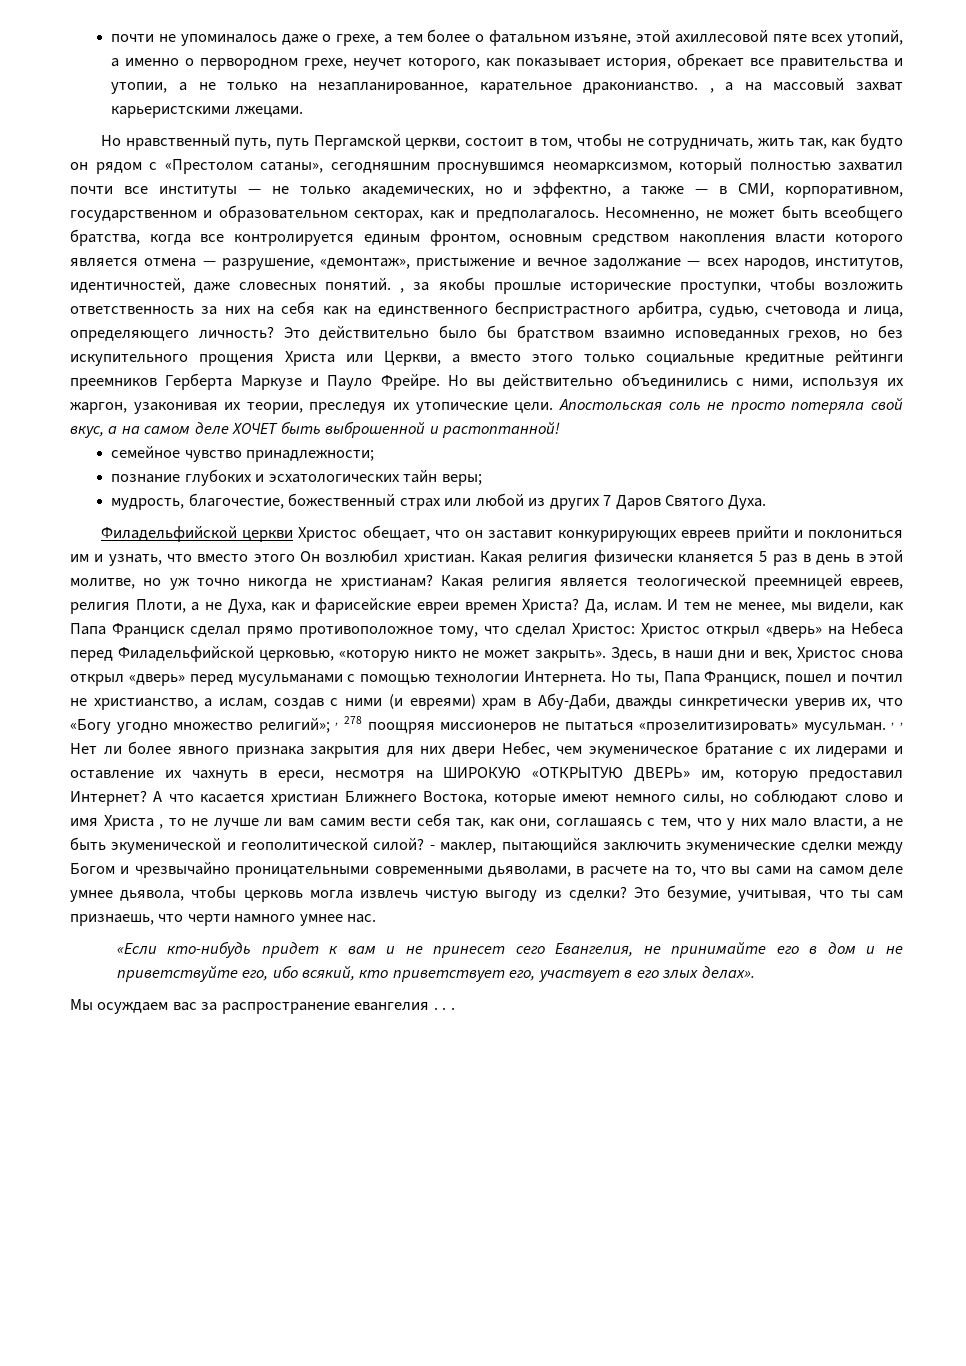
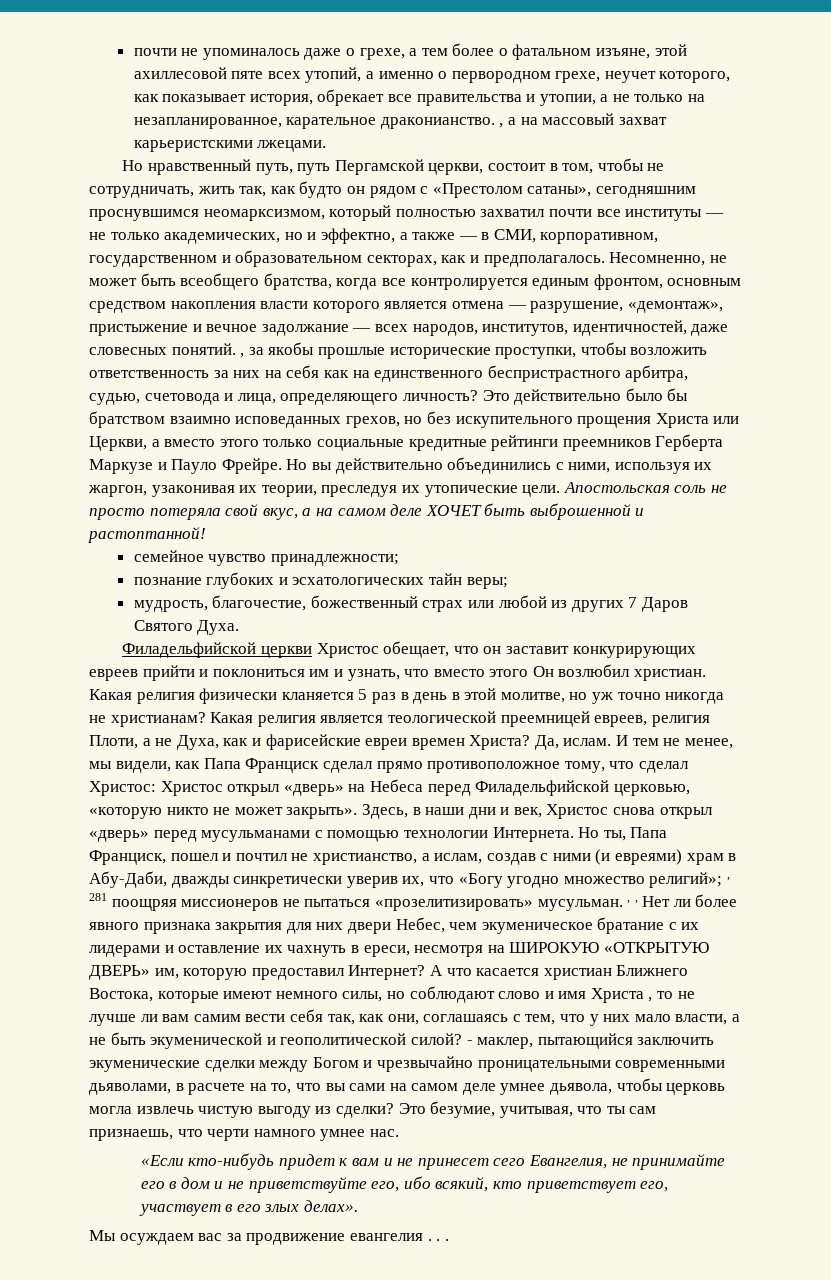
[344,716,363,724] 278 -> [89,893,107,901] 281
[221,1002,350,1014] распространение -> [246,1233,346,1245] продвижение

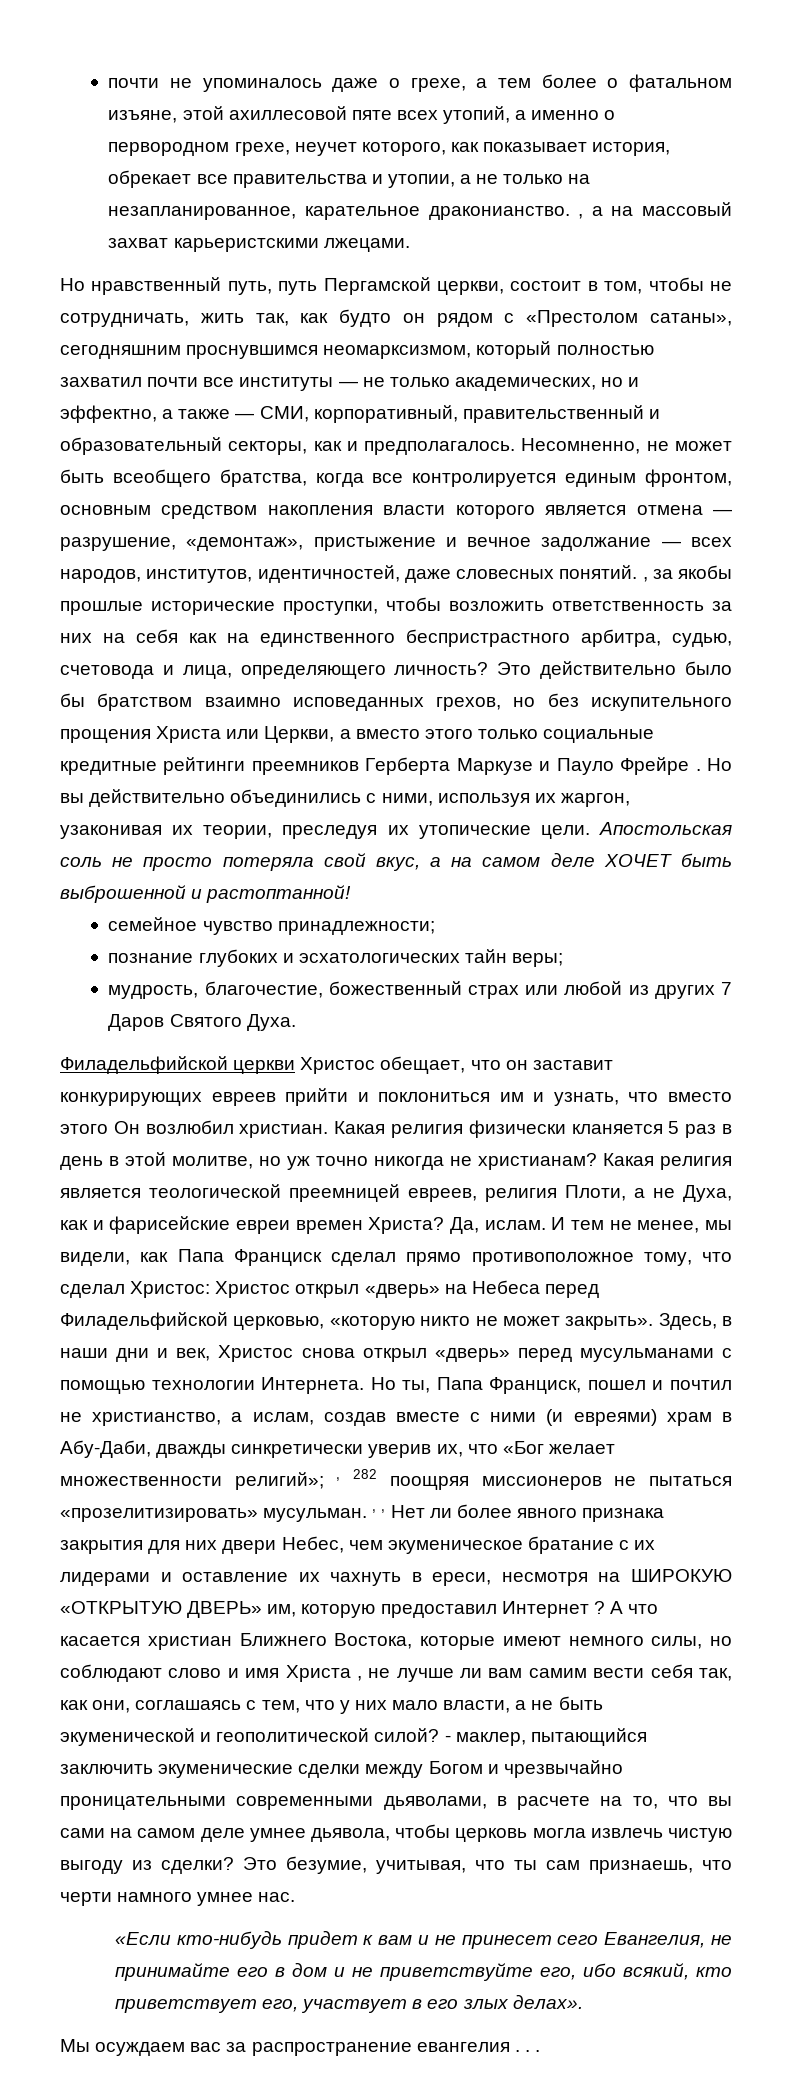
[481,229,659,244] [89,250,437,267] в СМИ, корпоративном, государственном и образовательном секторах, -> [259,405,660,423] [60,437,308,455] СМИ, корпоративный, правительственный и образовательный секторы,
[221,458,282,474] Фрейре. -> [620,757,701,775] Фрейре .
(536, 859) none -> [395,1412,460,1422] вместе
[458,873,645,888] «Богу угодно множество -> [502,1441,615,1454] [60,1476,222,1486] «Бог желает множественности
[89,893,107,901] 281 -> [353,1469,378,1479] 282
[348,965,426,980] Интернет? -> [501,1601,605,1618] Интернет ?
[657,991,674,999] то -> (362, 1678) none
[246,1233,346,1245] продвижение -> [251,2042,412,2056] распространение

